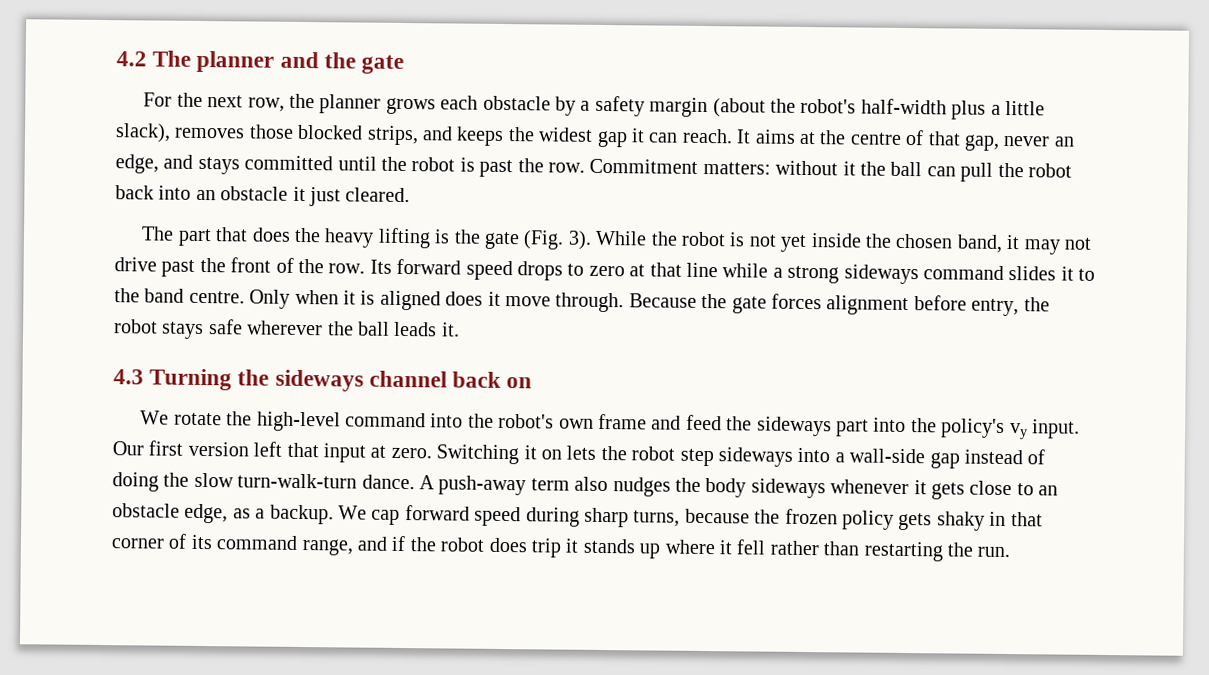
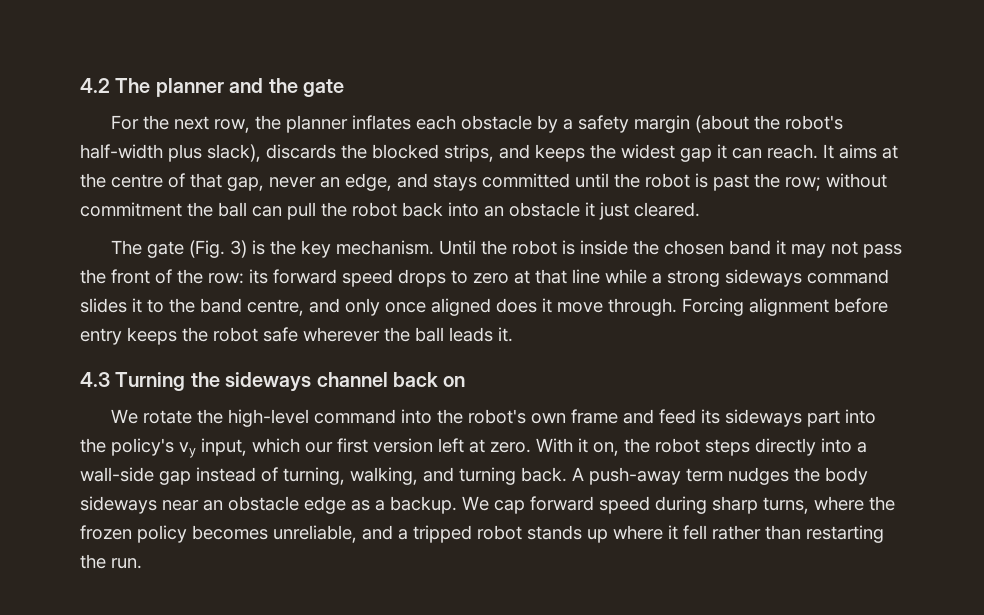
[385,97,436,115] grows -> [351,115,411,130] inflates
[990,100,1046,116] [115,123,294,143] a little slack), removes those -> [207,144,367,162] slack), discards the
[547,158,856,176] row. Commitment matters: without it -> [785,173,887,191] [80,202,182,217] row; without commitment
[177,227,808,253] part that does the heavy lifting is the gate (Fig. 3). While the robot is not yet -> [146,240,575,258] gate (Fig. 3) is the key mechanism. Until the robot is
[956,234,1003,253] band, -> [728,240,771,255] band
[114,257,196,277] drive past -> [862,244,902,258] pass
[328,259,392,274] row. Its -> [208,269,268,284] row: its
[188,289,376,309] centre. Only when it is -> [247,298,426,316] centre, and only once
[628,293,1050,317] [114,319,205,340] Because the gate forces alignment before entry, the robot stays -> [682,298,888,316] [80,327,258,345] Forcing alignment before entry keeps the robot
[726,416,753,431] the -> [700,409,720,424] its
[1032,419,1081,439] [112,440,793,467] input. Our first version left that input at zero. Switching it on lets the robot step sideways -> [201,438,816,456] input, which our first version left at zero. With it on, the robot steps directly
[112,472,415,492] doing the slow turn-walk-turn dance. -> [283,467,567,485] turning, walking, and turning back.
[574,476,609,492] also -> (723, 475) none
[830,479,1059,500] [112,503,229,524] whenever it gets close to an obstacle edge, -> [162,496,346,514] near an obstacle edge
[684,508,750,524] because -> [814,496,864,511] where
[898,511,1043,531] [111,533,579,558] gets shaky in that corner of its command range, and if the robot does trip it -> [192,525,522,543] becomes unreliable, and a tripped robot

